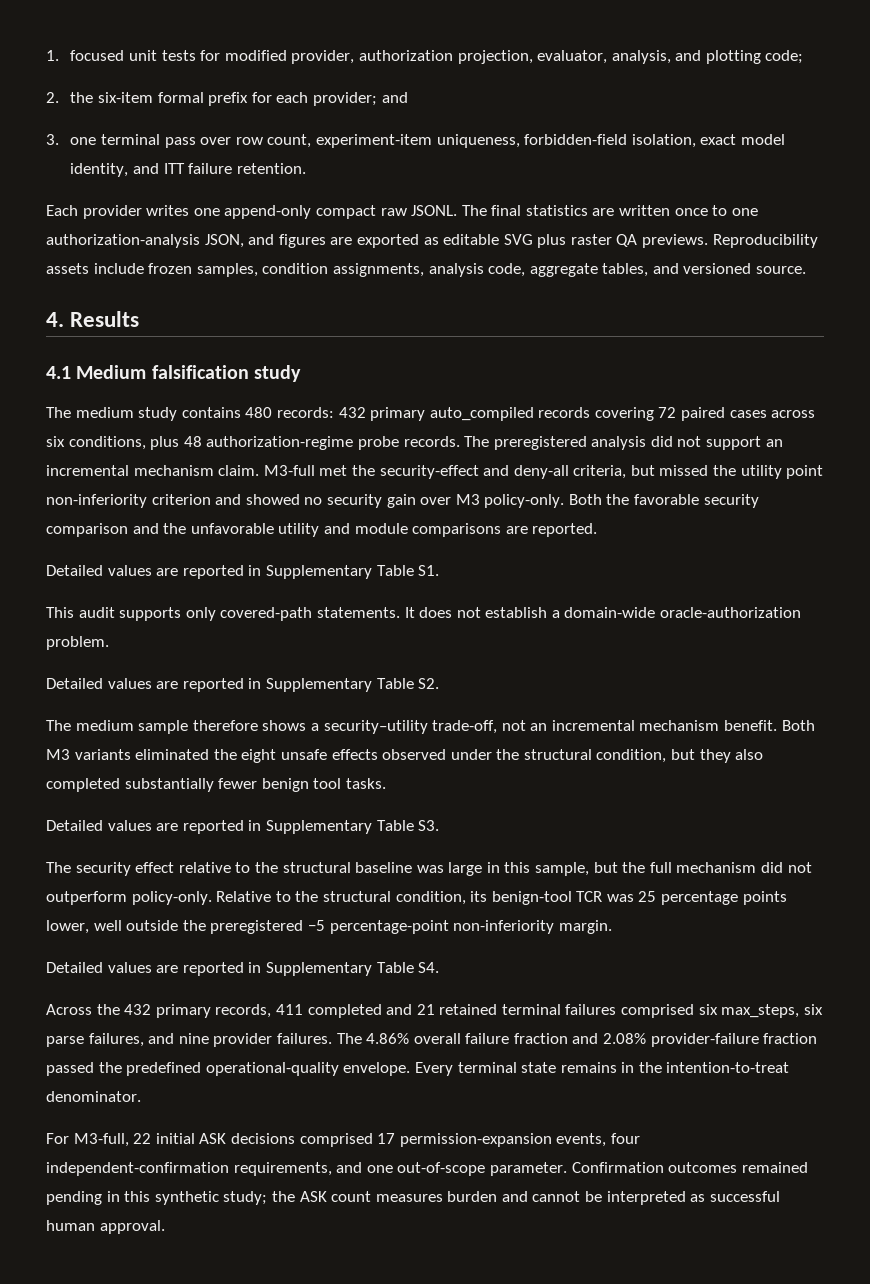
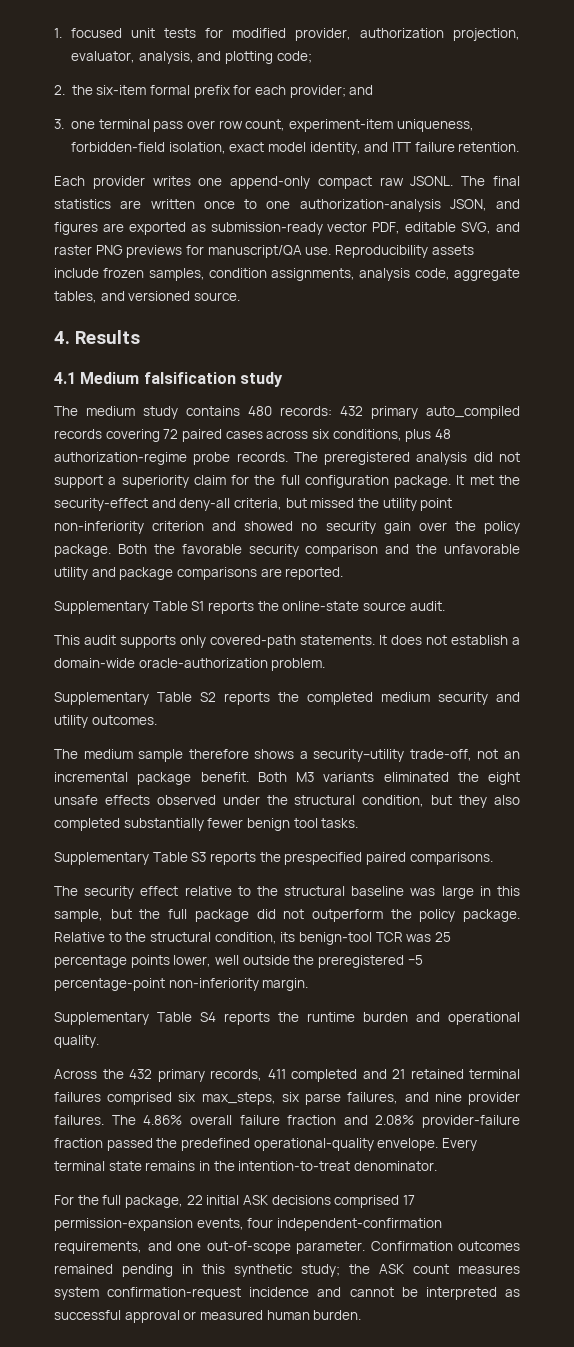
[443,234,709,248] editable SVG plus raster QA previews. -> [210,222,521,235] [54,245,332,258] submission-ready vector PDF, editable SVG, and raster PNG previews for manuscript/QA use.
[765,439,783,447] [46,465,315,476] an incremental mechanism claim. M3-full -> [108,475,465,488] a superiority claim for the full configuration package. It
[455,494,565,508] M3 policy-only. -> [454,521,520,534] [54,544,111,557] the policy package.
[354,523,408,534] module -> [119,567,174,580] package
[46,565,440,579] Detailed values are reported in Supplementary Table S1. -> [54,601,445,614] Supplementary Table S1 reports the online-state source audit.
[46,678,440,692] Detailed values are reported in Supplementary Table S2. -> [54,692,520,705] [54,715,157,728] Supplementary Table S2 reports the completed medium security and utility outcomes.
[639,720,720,731] mechanism -> [137,772,192,785] package
[46,820,440,834] Detailed values are reported in Supplementary Table S3. -> [54,852,493,865] Supplementary Table S3 reports the prespecified paired comparisons.
[676,862,757,873] mechanism -> [194,909,249,922] package
[131,891,212,905] policy-only. -> [390,909,520,922] the policy package.
[46,962,440,976] Detailed values are reported in Supplementary Table S4. -> [54,1012,520,1025] [54,1035,99,1048] Supplementary Table S4 reports the runtime burden and operational quality.
[73,1133,129,1147] M3-full, -> [77,1195,183,1208] the full package,
[447,1191,498,1202] burden -> [54,1287,310,1300] system confirmation-request incidence
[46,1220,165,1234] human approval. -> [124,1310,362,1323] approval or measured human burden.

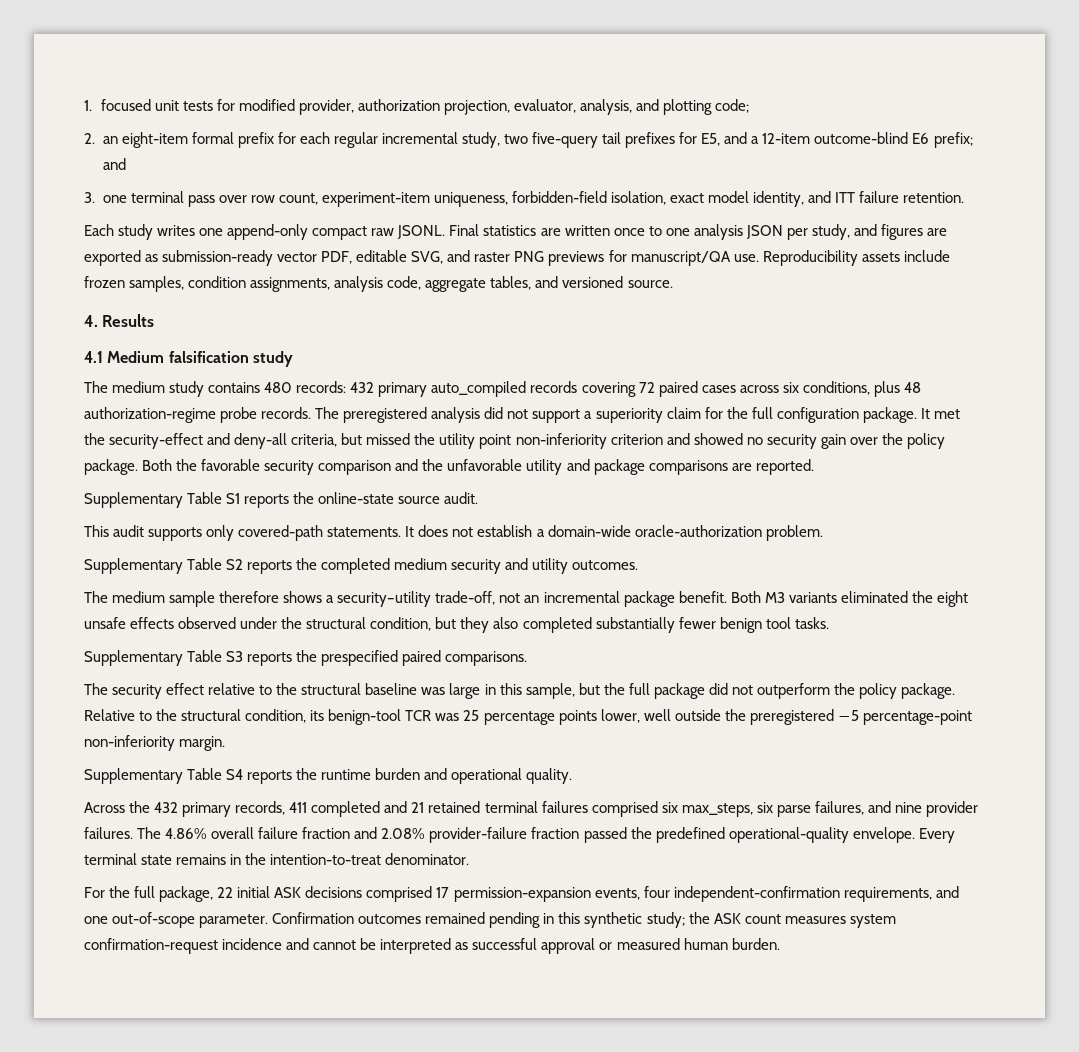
[71,85,147,95] the six-item -> [102,132,188,148] an eight-item
[289,85,346,98] provider; -> [333,132,973,148] regular incremental study, two five-query tail prefixes for E5, and a 12-item outcome-blind E6 prefix;
[92,176,145,189] provider -> [118,224,154,240] study
[461,176,520,186] The final -> [449,224,480,236] Final
[299,199,487,212] authorization-analysis JSON, -> [693,224,850,240] analysis JSON per study,

